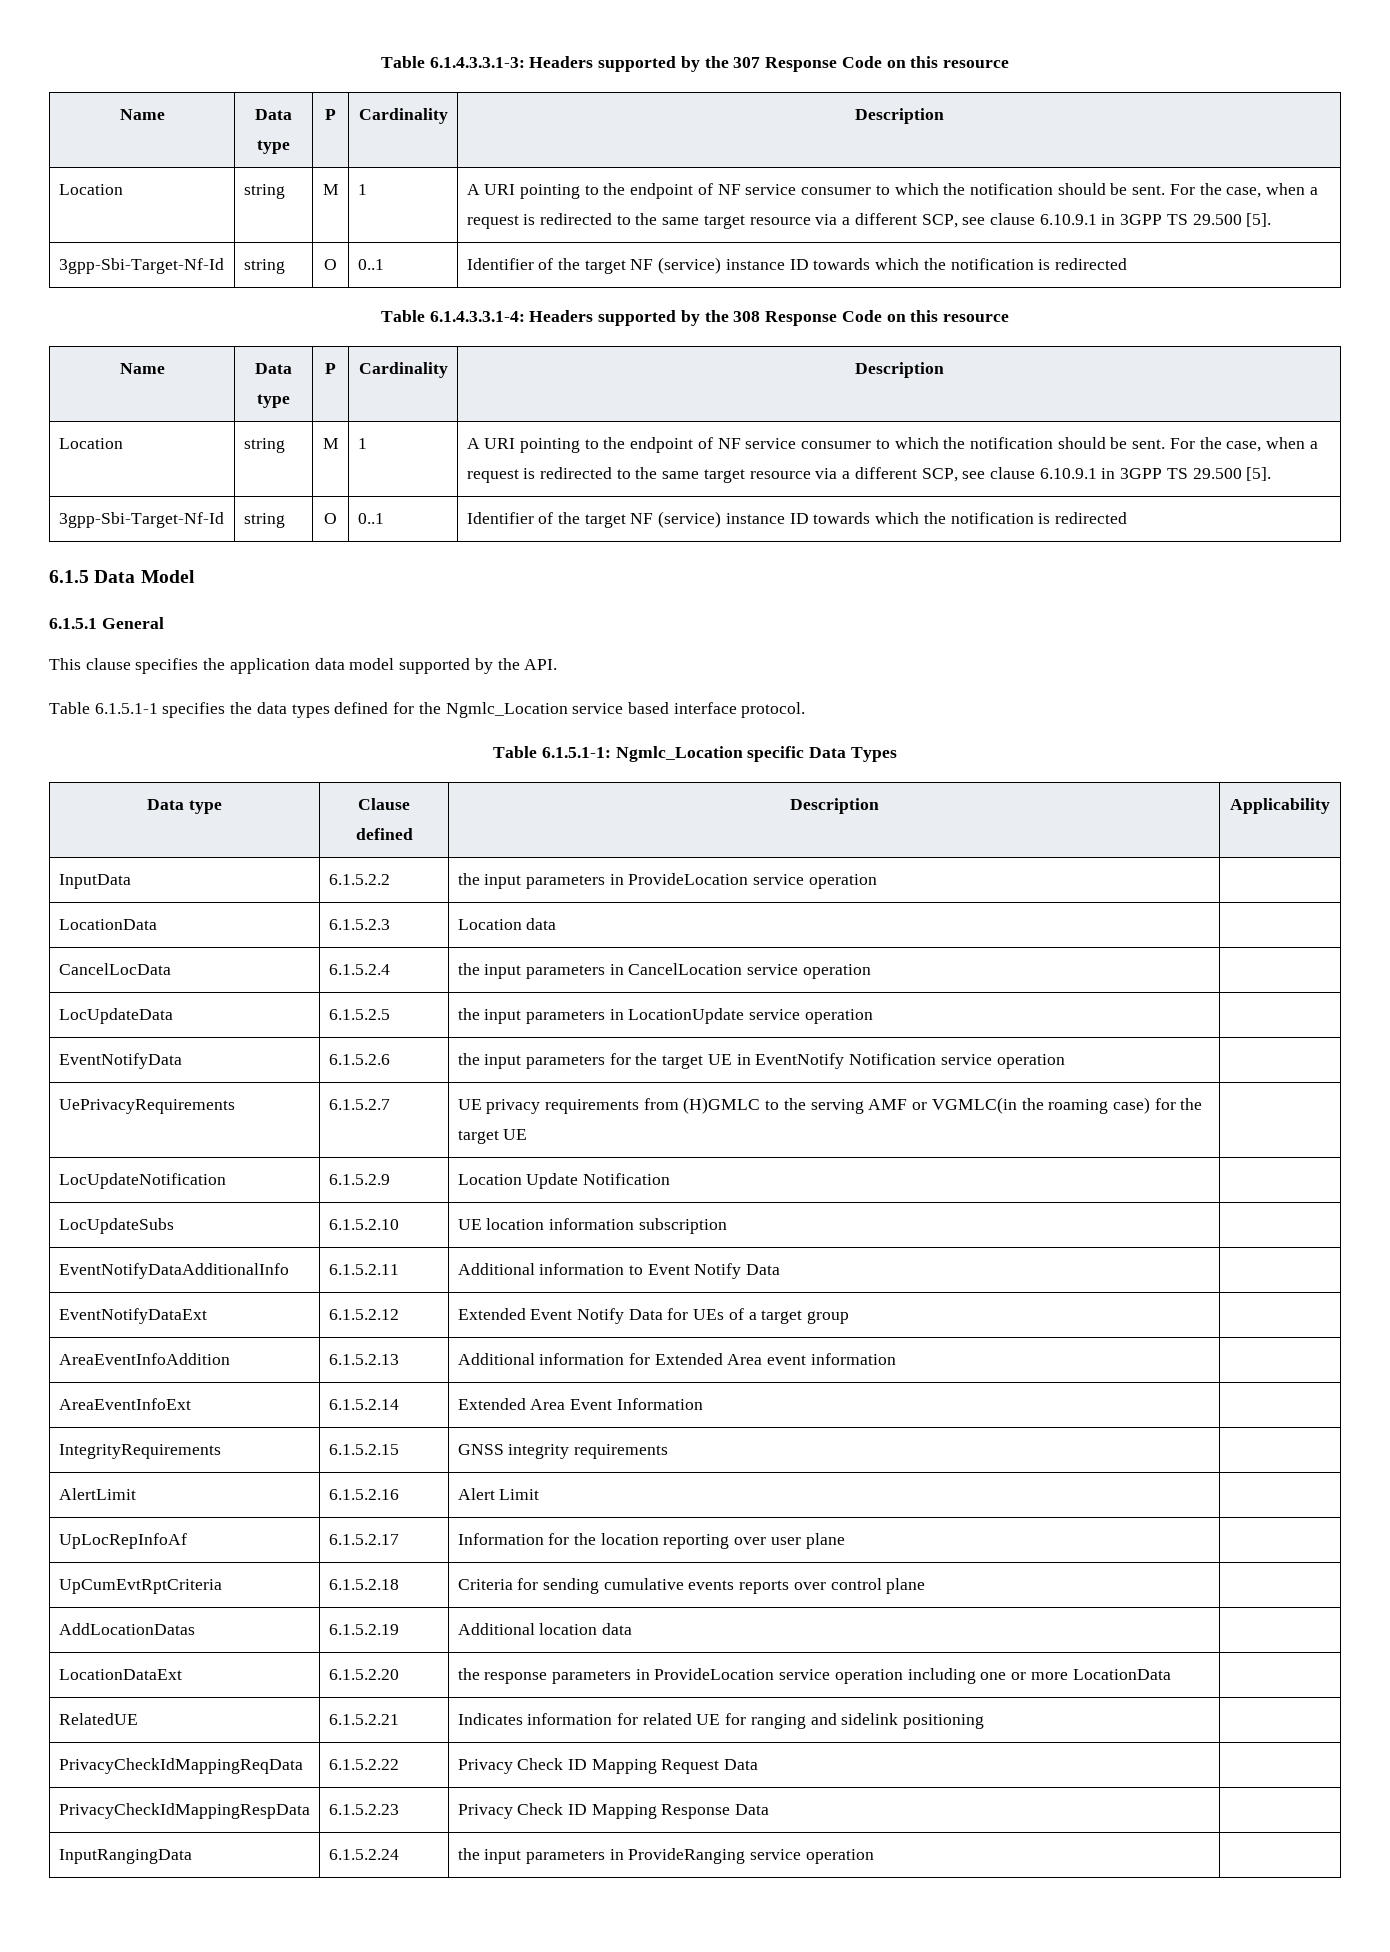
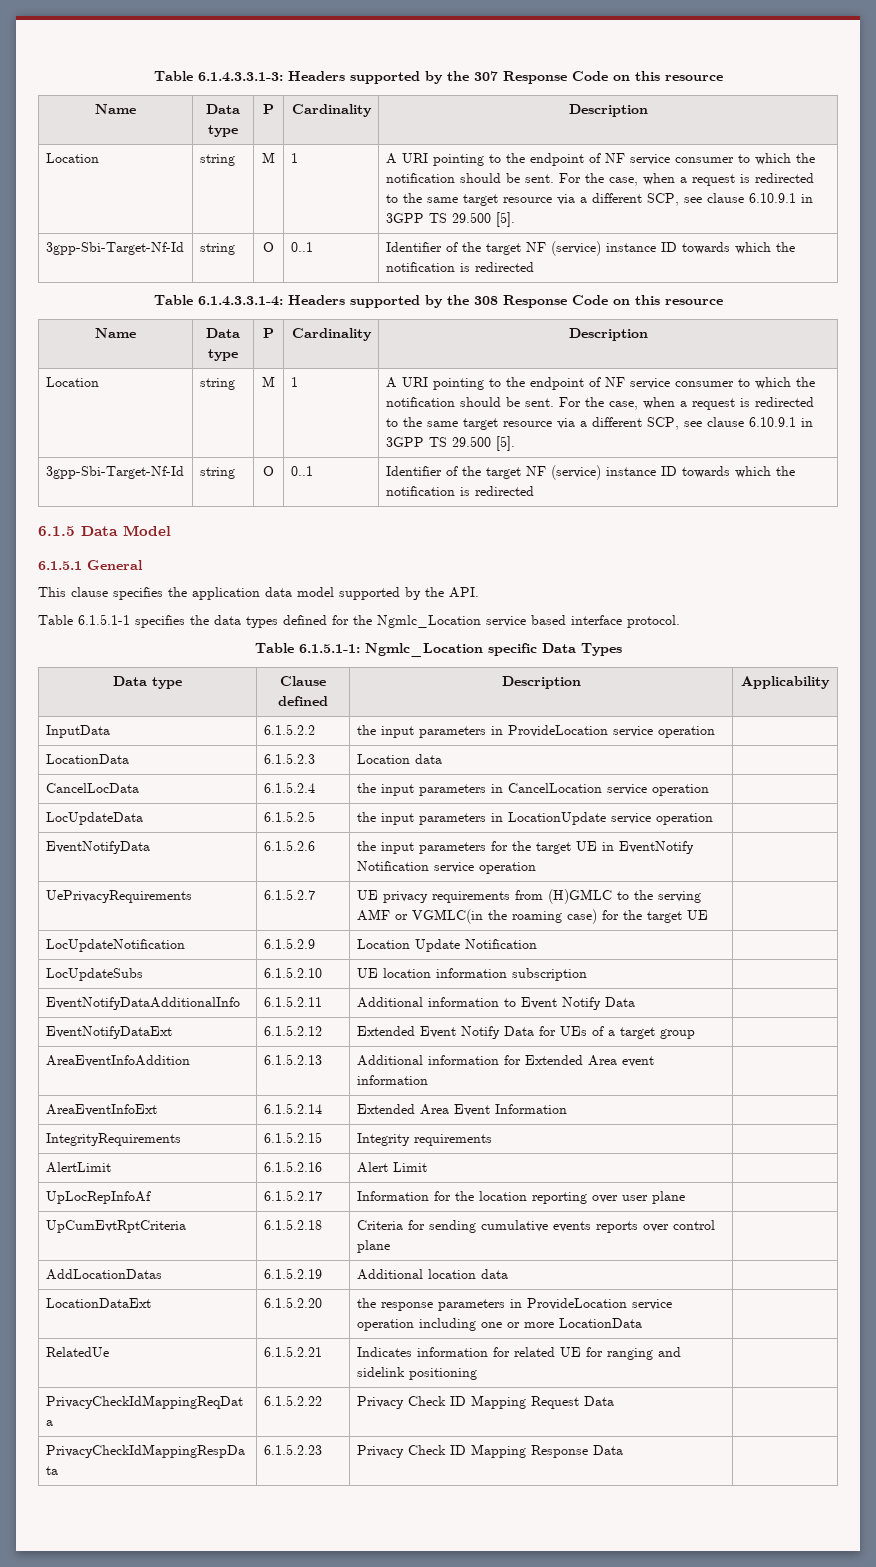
[457,1444,570,1459] GNSS integrity -> [356,1133,410,1146] Integrity
[58,1713,138,1725] RelatedUE -> [45,1347,109,1357] RelatedUe
[58,1849,192,1864] [328,1849,399,1860] [457,1848,874,1864] // InputRangingData | 6.1.5.2.24 | the input parameters in ProvideRanging service operation | -> (623, 1450) none

